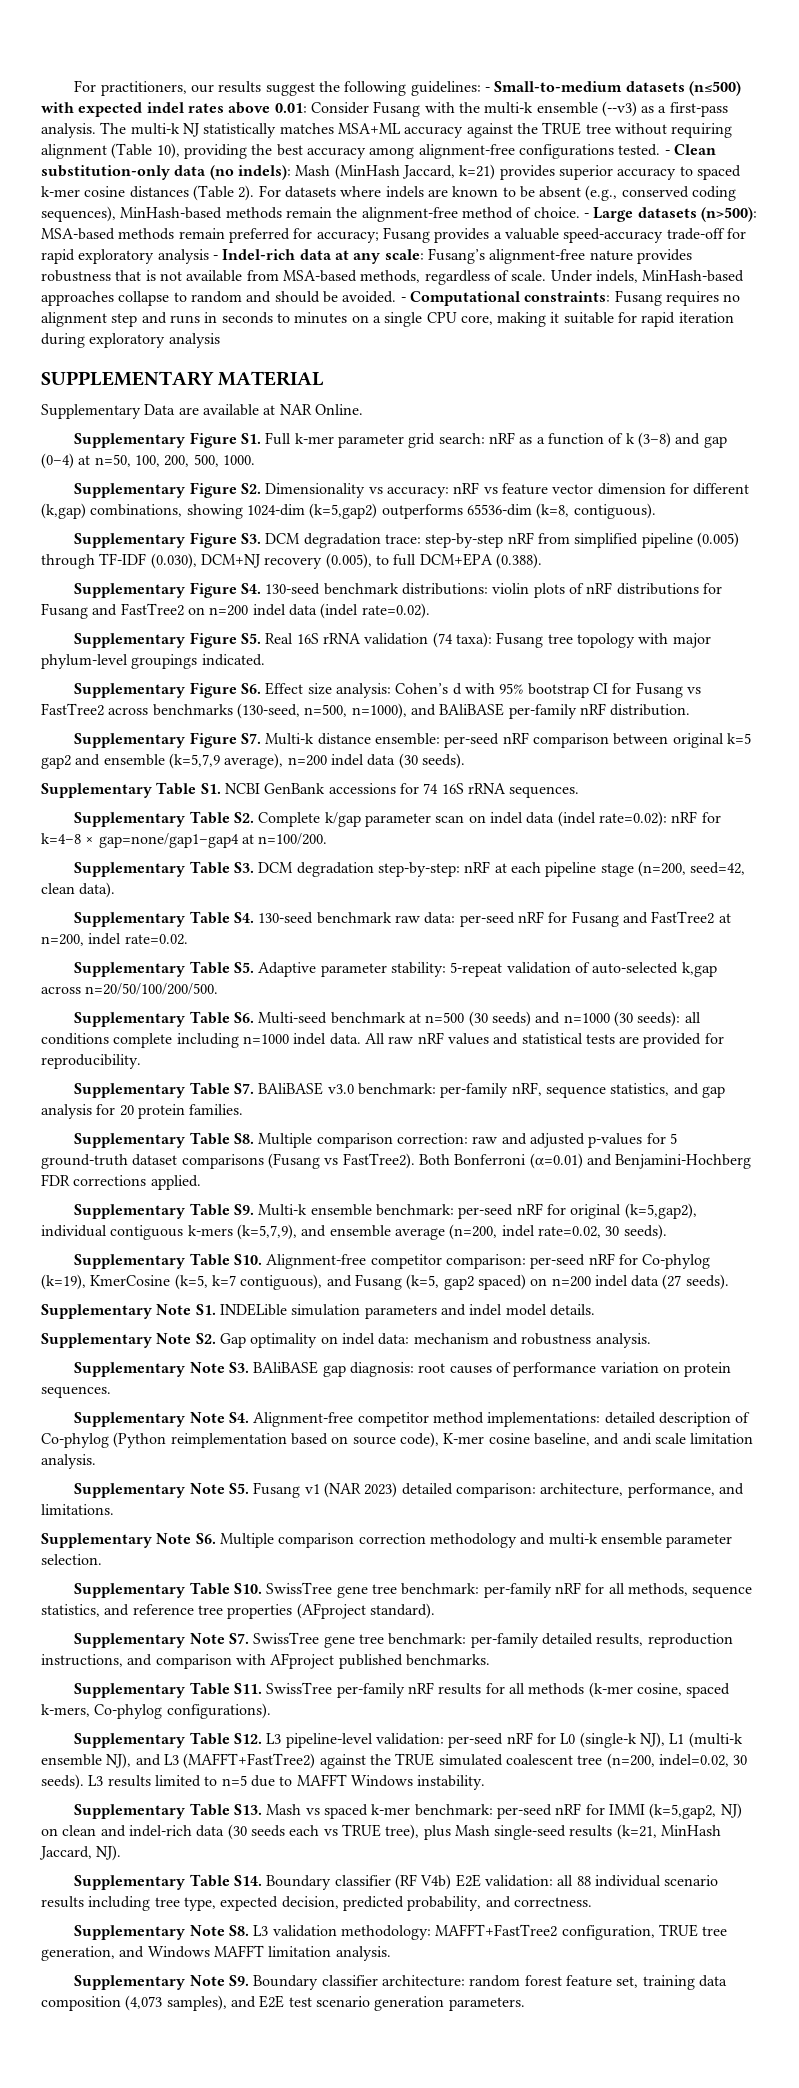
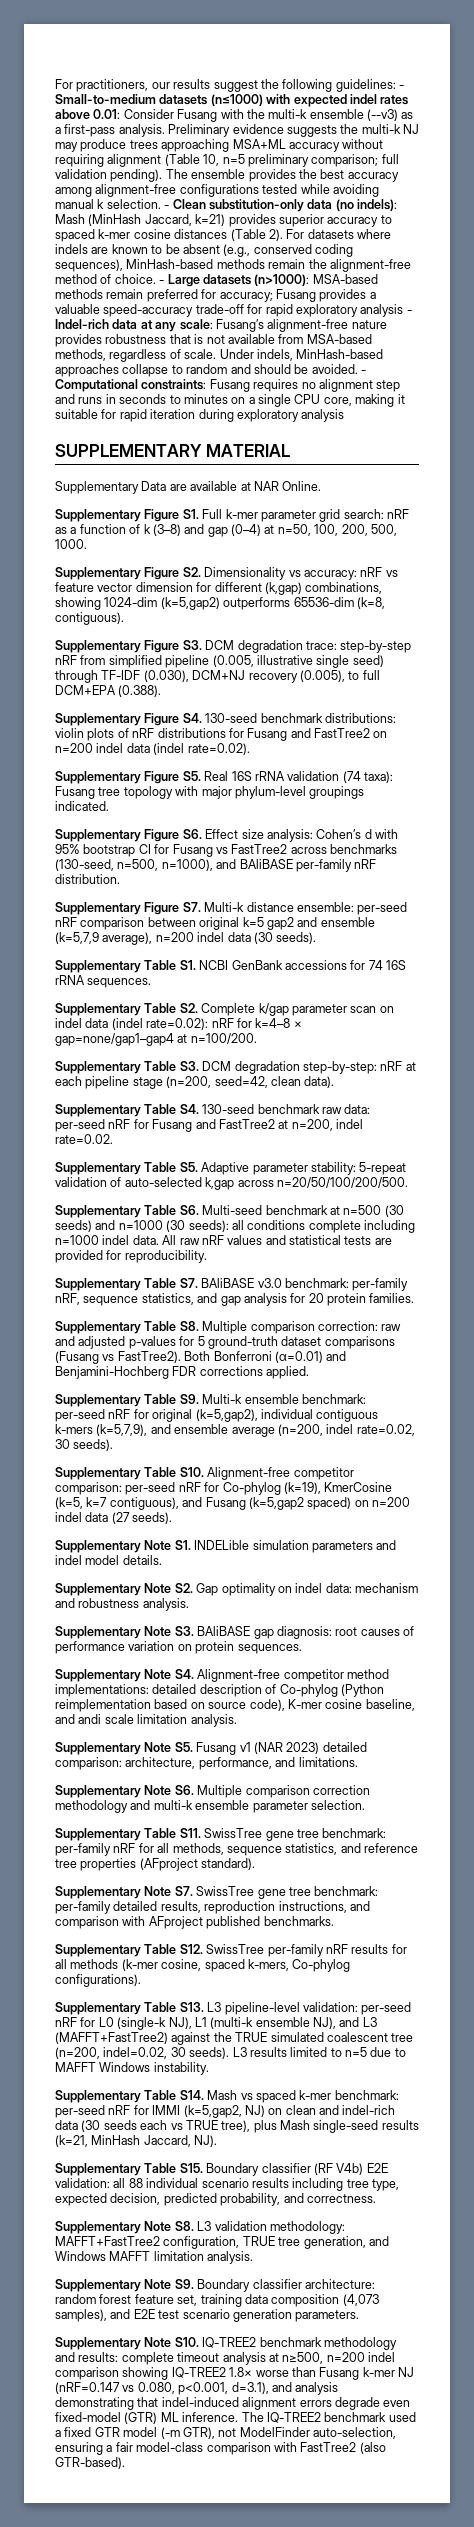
[688,81,741,96] (n≤500) -> [210,94,263,106] (n≤1000)
[100,122,733,138] [41,143,247,159] The multi-k NJ statistically matches MSA+ML accuracy against the TRUE tree without requiring alignment (Table 10), providing -> [168,124,419,137] [55,139,384,152] [55,154,399,167] [55,169,296,182] Preliminary evidence suggests the multi-k NJ may produce trees approaching MSA+ML accuracy without requiring alignment (Table 10, n=5 preliminary comparison; full validation pending). The ensemble provides
[618,144,661,156] tested. -> [262,184,379,197] [55,199,161,209] tested while avoiding manual k selection.
[700,207,757,222] (n>500): -> [254,274,310,286] (n>1000):
[696,532,739,548] (0.005) -> [212,655,384,668] (0.005, illustrative single seed)
[406,1274,474,1290] (k=5, gap2 -> [248,1497,304,1510] (k=5,gap2
[234,1583,263,1594] S10. -> [179,1828,201,1838] S11.
[234,1683,263,1694] S11. -> [179,1944,203,1954] S12.
[234,1733,263,1744] S12. -> [179,2002,204,2012] S13.
[234,1804,263,1815] S13. -> [179,2090,204,2100] S14.
[234,1875,263,1886] S14. -> [179,2163,203,2173] S15.
(525, 2004) none -> [55,2337,397,2350] [55,2352,395,2365] [55,2367,414,2380] [55,2382,339,2395] [55,2397,411,2410] [55,2412,416,2424] [55,2427,396,2439] [55,2442,386,2455] [55,2457,125,2469] // Supplementary Note S10. IQ-TREE2 benchmark methodology and results: complete timeout analysis at n≥500, n=200 indel comparison showing IQ-TREE2 1.8× worse than Fusang k-mer NJ (nRF=0.147 vs 0.080, p<0.001, d=3.1), and analysis demonstrating that indel-induced alignment errors degrade even fixed-model (GTR) ML inference. The IQ-TREE2 benchmark used a fixed GTR model (-m GTR), not ModelFinder auto-selection, ensuring a fair model-class comparison with FastTree2 (also GTR-based).

